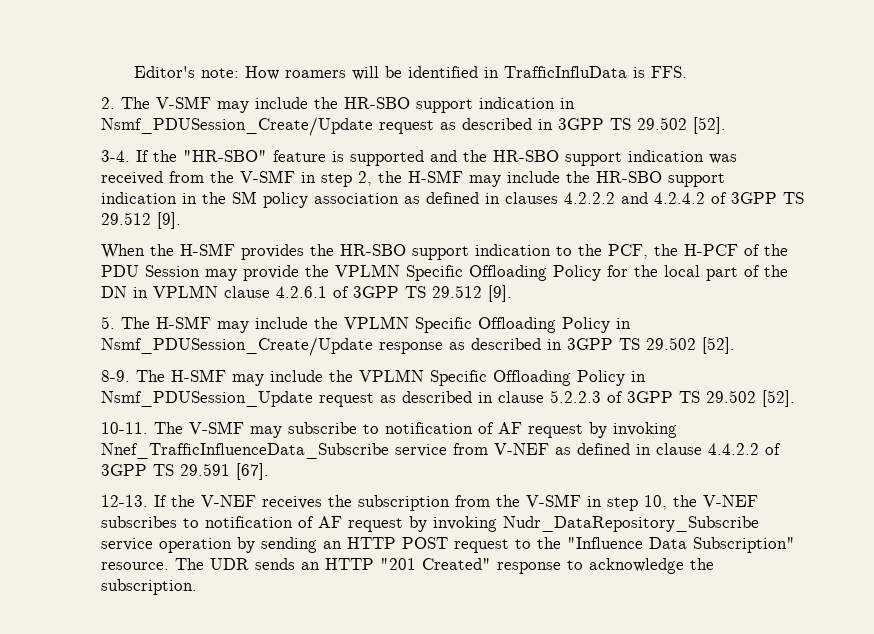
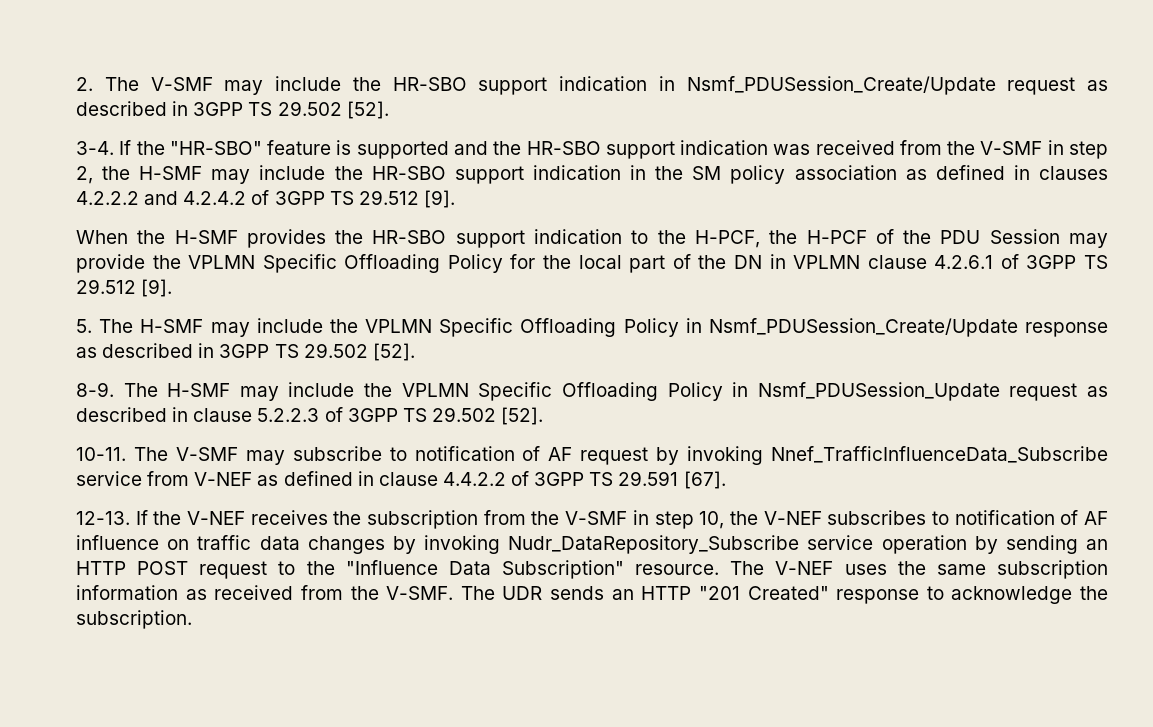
[133,66,687,80] Editor's note: How roamers will be identified in TrafficInfluData is FFS. // -> (76, 84) none
[608,244,649,259] PCF, -> [694,230,760,248] H-PCF,
[348,518,404,532] request -> [76,535,385,554] influence on traffic data changes
(205, 564) none -> [775,560,1108,579] [76,585,495,600] V-NEF uses the same subscription information as received from the V-SMF. The

